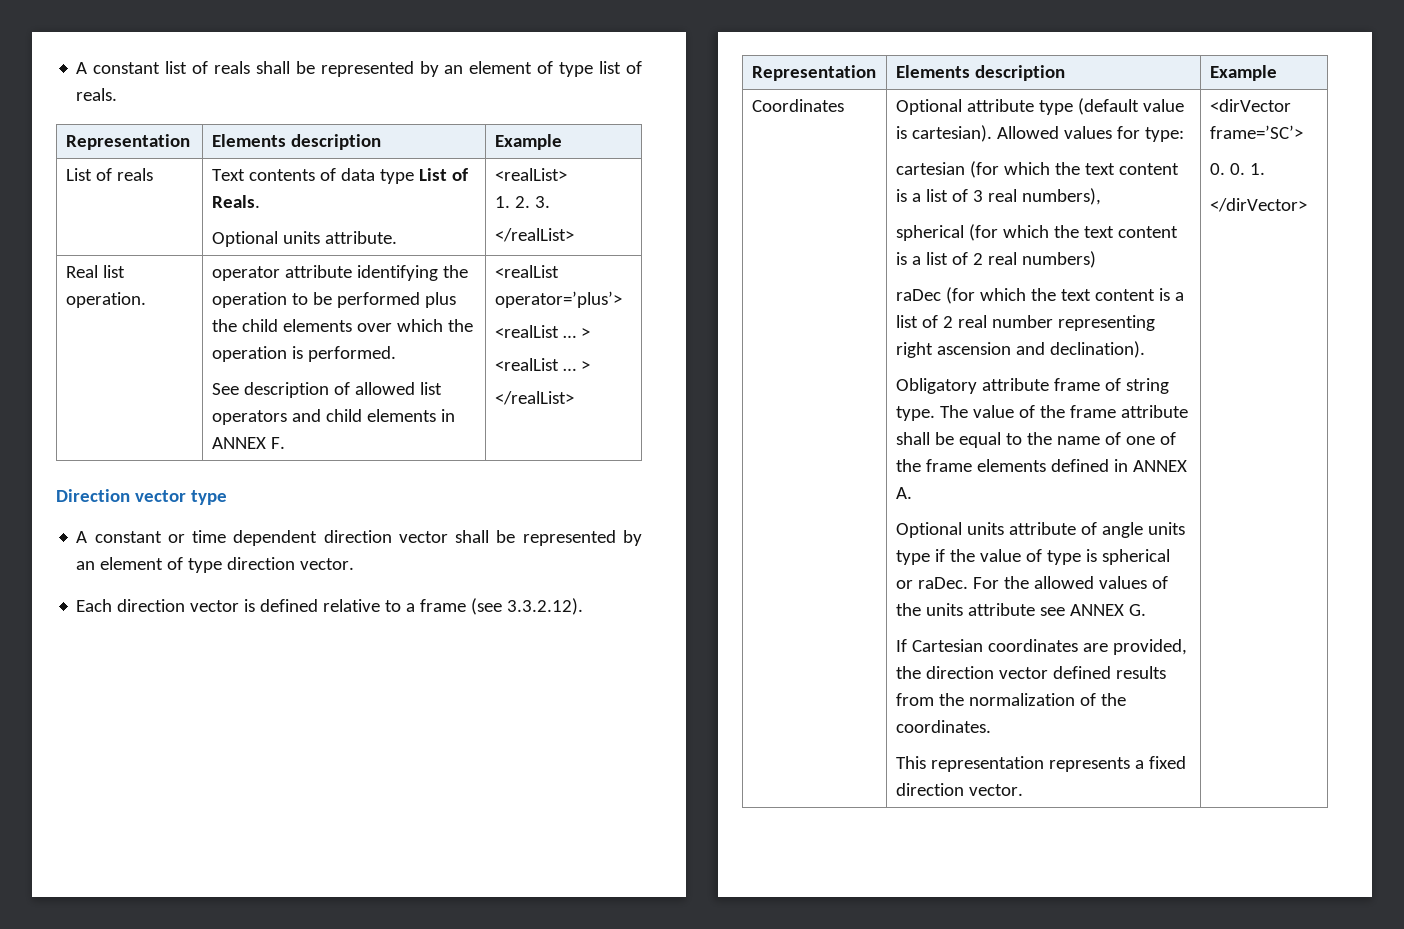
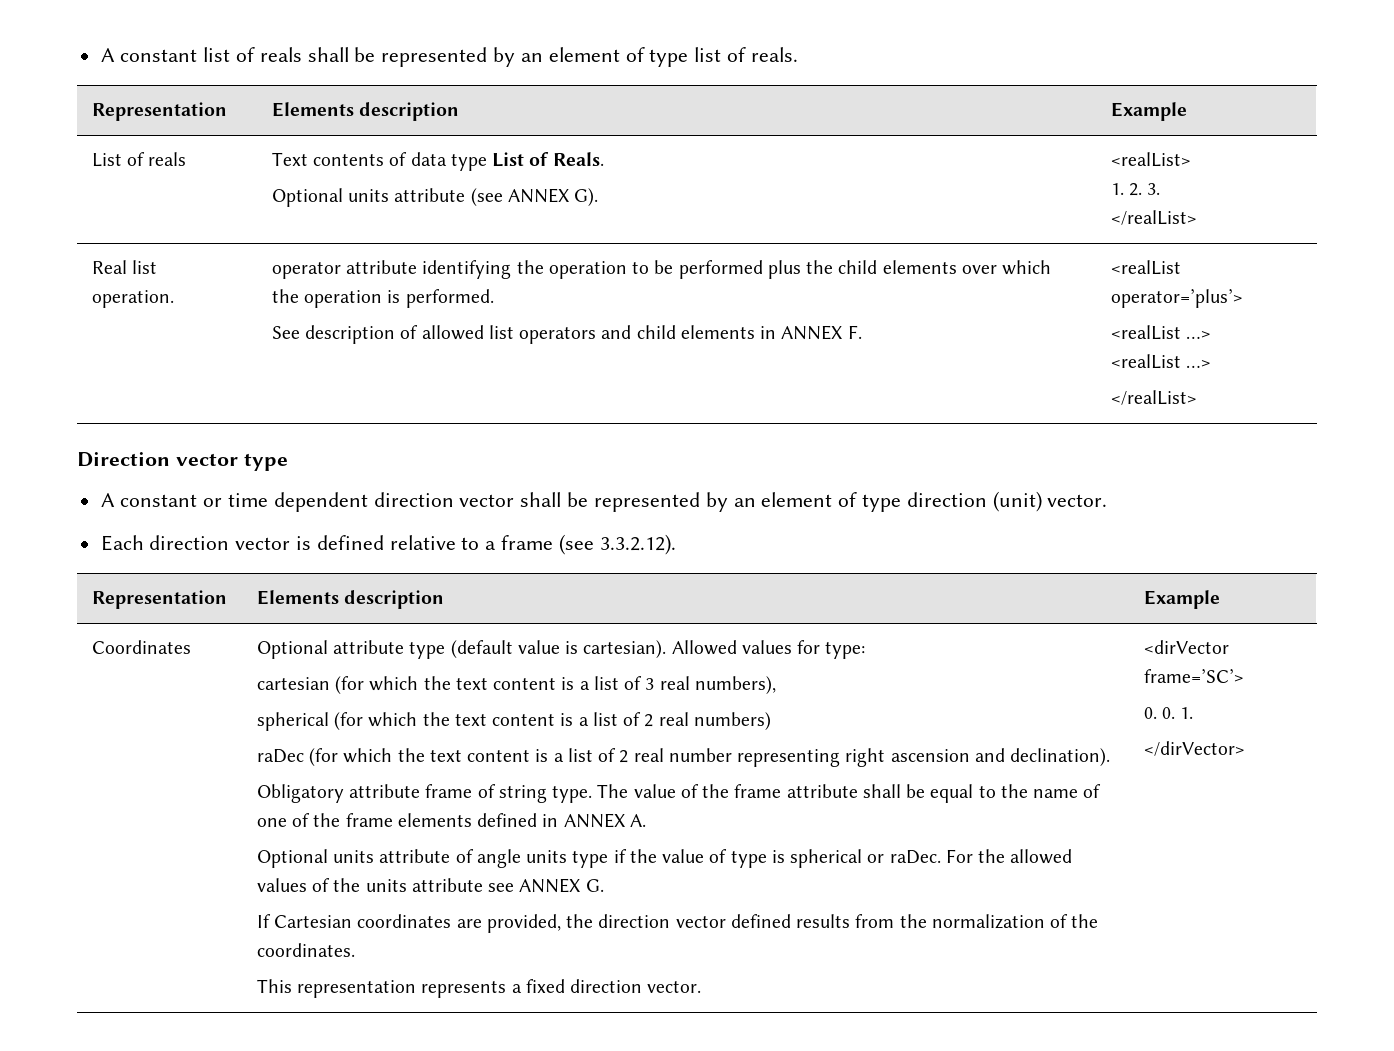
[324,231,397,244] attribute. -> [394,188,599,206] attribute (see ANNEX G).
[562,328,590,338] [494,358,590,371] … > // <realList … > -> [1185,331,1211,339] [1110,354,1211,369] …> // <realList …>
(296, 563) none -> [992,491,1042,512] (unit)

